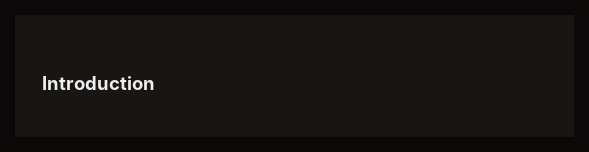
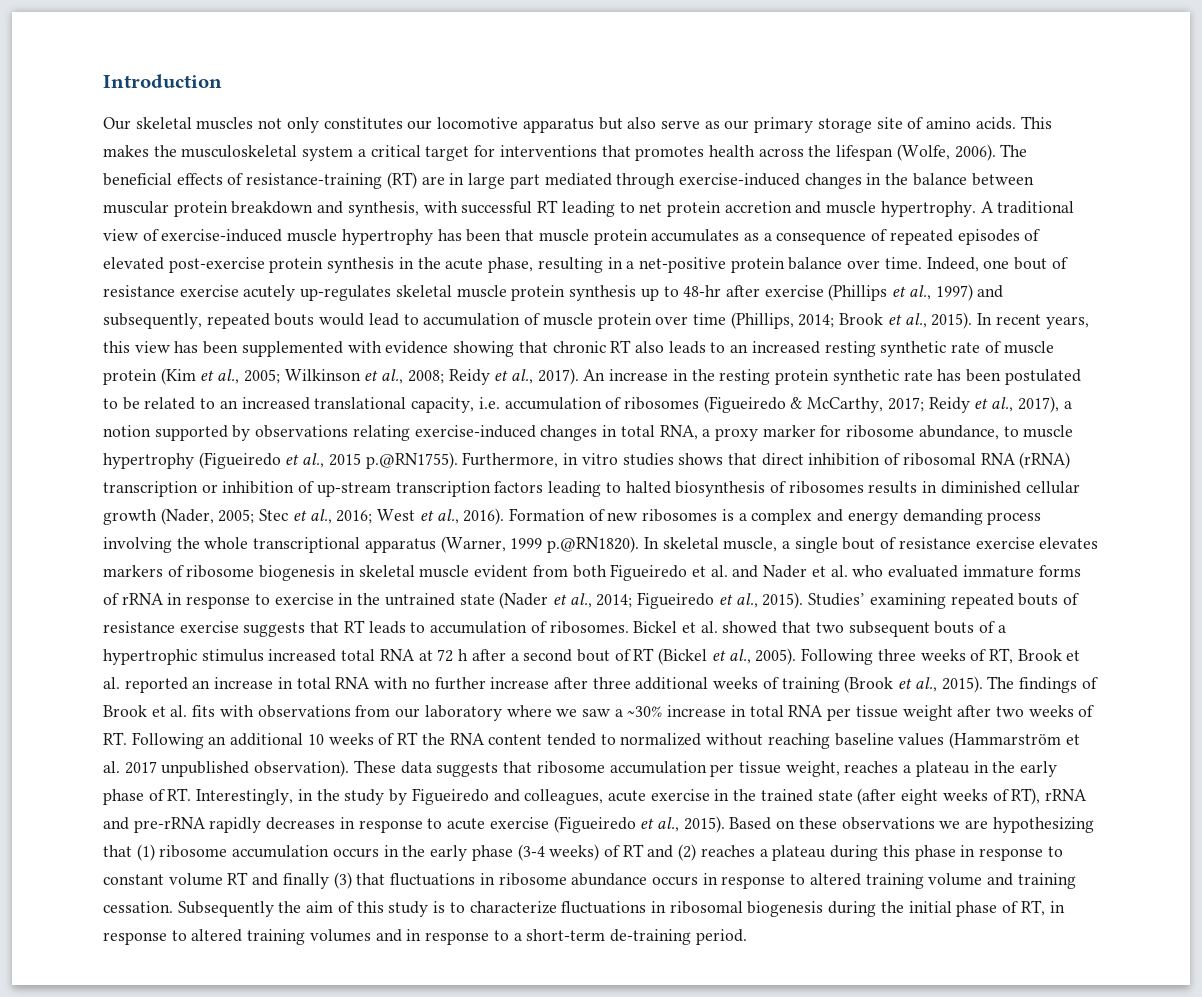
(155, 83) none -> [103,116,1052,133] [103,144,1028,161] [103,172,1034,189] [103,200,1075,217] [103,229,1041,245] [103,257,1068,273] [103,284,1004,301] [103,312,1089,329] [103,340,1054,357] [103,368,1081,385] [103,396,1072,413] [103,425,1074,441] [103,452,1071,469] [103,481,1080,497] [103,508,1042,525] [103,536,1099,553] [103,564,1081,581] [103,592,1079,609] [103,620,1006,637] [103,648,1081,665] [103,676,1098,693] [103,705,1095,721] [103,732,1080,749] [103,760,1058,777] [103,788,1087,805] [103,816,1094,833] [103,844,1063,861] [103,872,1076,889] [103,900,1065,917] [103,929,747,945] // Our skeletal muscles not only constitutes our locomotive apparatus but also serve as our primary storage site of amino acids. This makes the musculoskeletal system a critical target for interventions that promotes health across the lifespan (Wolfe, 2006). The beneficial effects of resistance-training (RT) are in large part mediated through exercise-induced changes in the balance between muscular protein breakdown and synthesis, with successful RT leading to net protein accretion and muscle hypertrophy. A traditional view of exercise-induced muscle hypertrophy has been that muscle protein accumulates as a consequence of repeated episodes of elevated post-exercise protein synthesis in the acute phase, resulting in a net-positive protein balance over time. Indeed, one bout of resistance exercise acutely up-regulates skeletal muscle protein synthesis up to 48-hr after exercise (Phillips et al., 1997) and subsequently, repeated bouts would lead to accumulation of muscle protein over time (Phillips, 2014; Brook et al., 2015). In recent years, this view has been supplemented with evidence showing that chronic RT also leads to an increased resting synthetic rate of muscle protein (Kim et al., 2005; Wilkinson et al., 2008; Reidy et al., 2017). An increase in the resting protein synthetic rate has been postulated to be related to an increased translational capacity, i.e. accumulation of ribosomes (Figueiredo & McCarthy, 2017; Reidy et al., 2017), a notion supported by observations relating exercise-induced changes in total RNA, a proxy marker for ribosome abundance, to muscle hypertrophy (Figueiredo et al., 2015 p.@RN1755). Furthermore, in vitro studies shows that direct inhibition of ribosomal RNA (rRNA) transcription or inhibition of up-stream transcription factors leading to halted biosynthesis of ribosomes results in diminished cellular growth (Nader, 2005; Stec et al., 2016; West et al., 2016). Formation of new ribosomes is a complex and energy demanding process involving the whole transcriptional apparatus (Warner, 1999 p.@RN1820). In skeletal muscle, a single bout of resistance exercise elevates markers of ribosome biogenesis in skeletal muscle evident from both Figueiredo et al. and Nader et al. who evaluated immature forms of rRNA in response to exercise in the untrained state (Nader et al., 2014; Figueiredo et al., 2015). Studies’ examining repeated bouts of resistance exercise suggests that RT leads to accumulation of ribosomes. Bickel et al. showed that two subsequent bouts of a hypertrophic stimulus increased total RNA at 72 h after a second bout of RT (Bickel et al., 2005). Following three weeks of RT, Brook et al. reported an increase in total RNA with no further increase after three additional weeks of training (Brook et al., 2015). The findings of Brook et al. fits with observations from our laboratory where we saw a ~30% increase in total RNA per tissue weight after two weeks of RT. Following an additional 10 weeks of RT the RNA content tended to normalized without reaching baseline values (Hammarström et al. 2017 unpublished observation). These data suggests that ribosome accumulation per tissue weight, reaches a plateau in the early phase of RT. Interestingly, in the study by Figueiredo and colleagues, acute exercise in the trained state (after eight weeks of RT), rRNA and pre-rRNA rapidly decreases in response to acute exercise (Figueiredo et al., 2015). Based on these observations we are hypothesizing that (1) ribosome accumulation occurs in the early phase (3-4 weeks) of RT and (2) reaches a plateau during this phase in response to constant volume RT and finally (3) that fluctuations in ribosome abundance occurs in response to altered training volume and training cessation. Subsequently the aim of this study is to characterize fluctuations in ribosomal biogenesis during the initial phase of RT, in response to altered training volumes and in response to a short-term de-training period.

